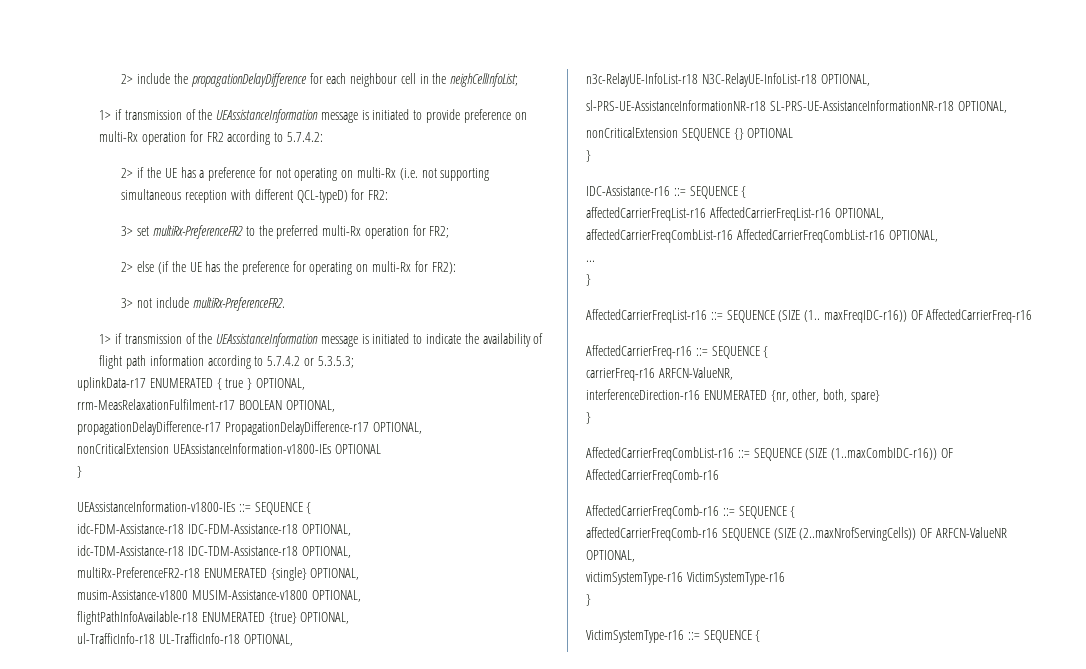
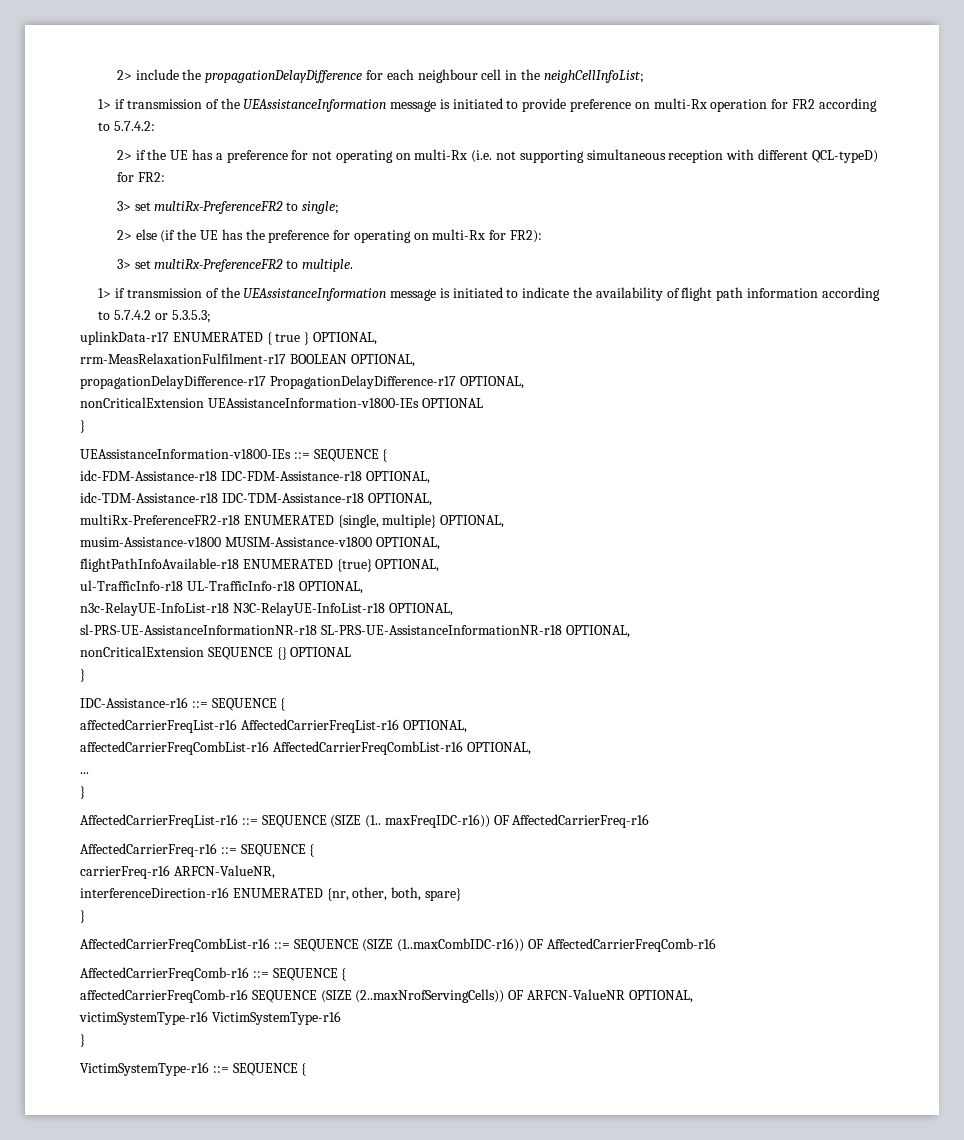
[258,225,450,239] the preferred multi-Rx operation for FR2; -> [302,201,340,214] single;
[137,297,285,311] not include multiRx-PreferenceFR2. -> [134,259,354,272] set multiRx-PreferenceFR2 to multiple.
[270,567,307,581] {single} -> [337,514,437,528] {single, multiple}

